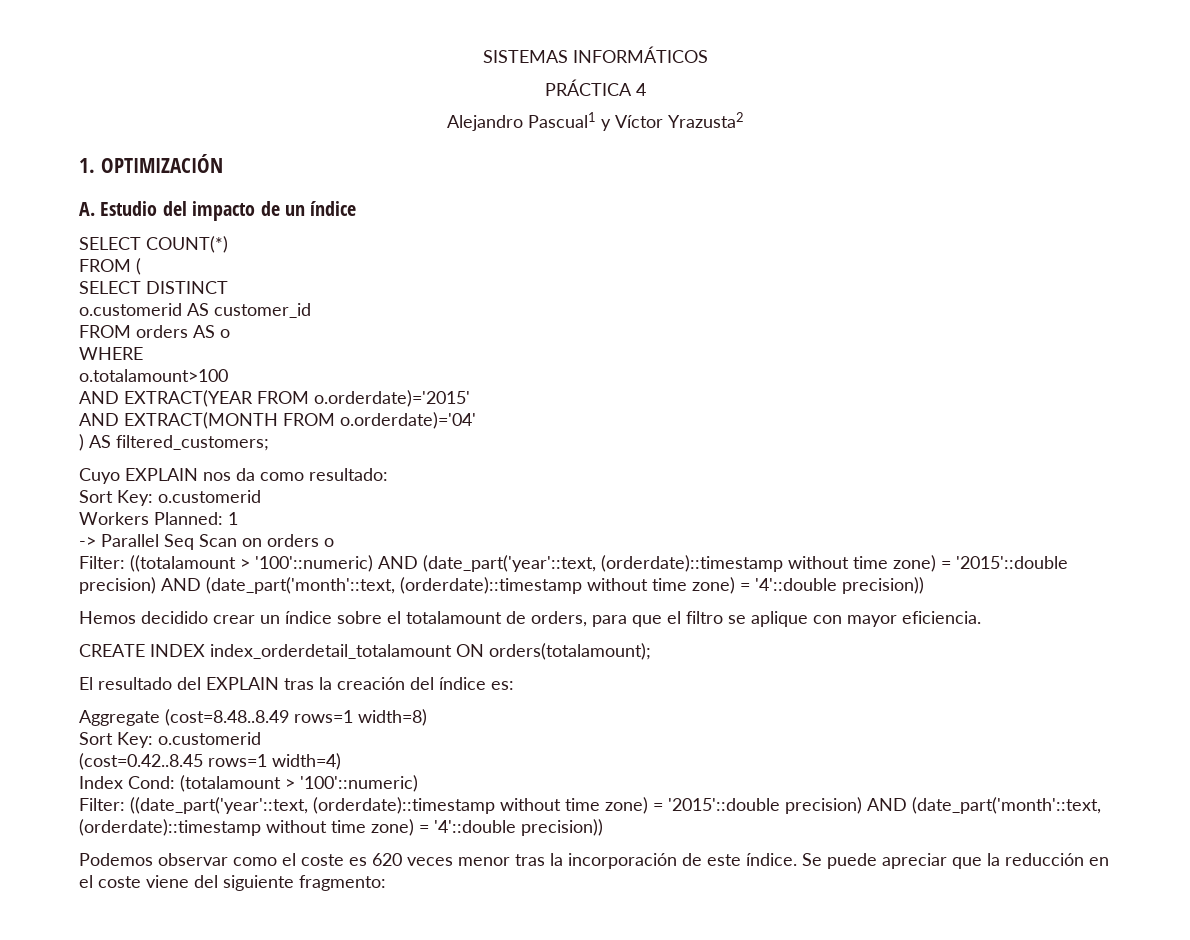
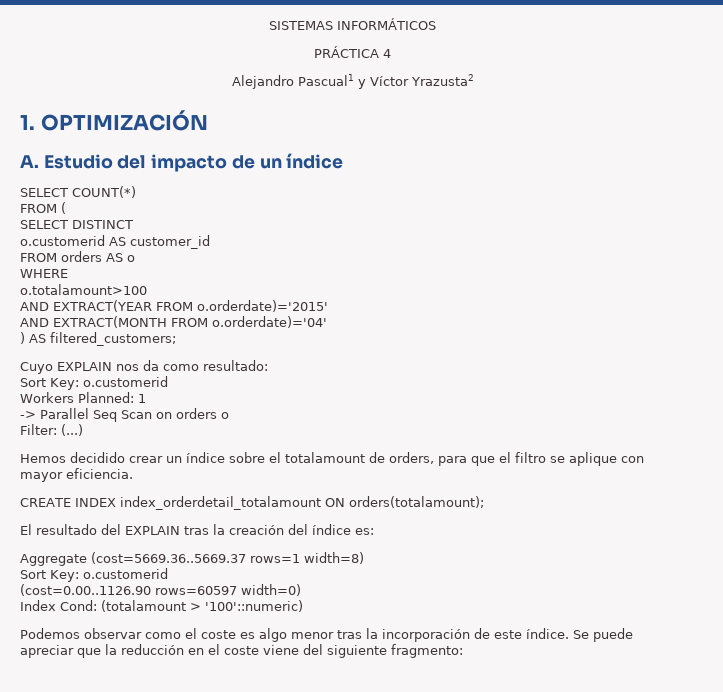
[130,555,1068,572] [79,577,924,594] ((totalamount > '100'::numeric) AND (date_part('year'::text, (orderdate)::timestamp without time zone) = '2015'::double precision) AND (date_part('month'::text, (orderdate)::timestamp without time zone) = '4'::double precision)) -> [61,424,83,436] (...)
[165,709,289,726] (cost=8.48..8.49 -> [91,552,246,564] (cost=5669.36..5669.37
[79,753,341,770] (cost=0.42..8.45 rows=1 width=4) -> [20,584,301,596] (cost=0.00..1126.90 rows=60597 width=0)
[79,797,1101,814] [79,819,603,836] // Filter: ((date_part('year'::text, (orderdate)::timestamp without time zone) = '2015'::double precision) AND (date_part('month'::text, (orderdate)::timestamp without time zone) = '4'::double precision)) -> (303, 606) none
[372,853,453,866] 620 veces -> [259,628,287,642] algo

